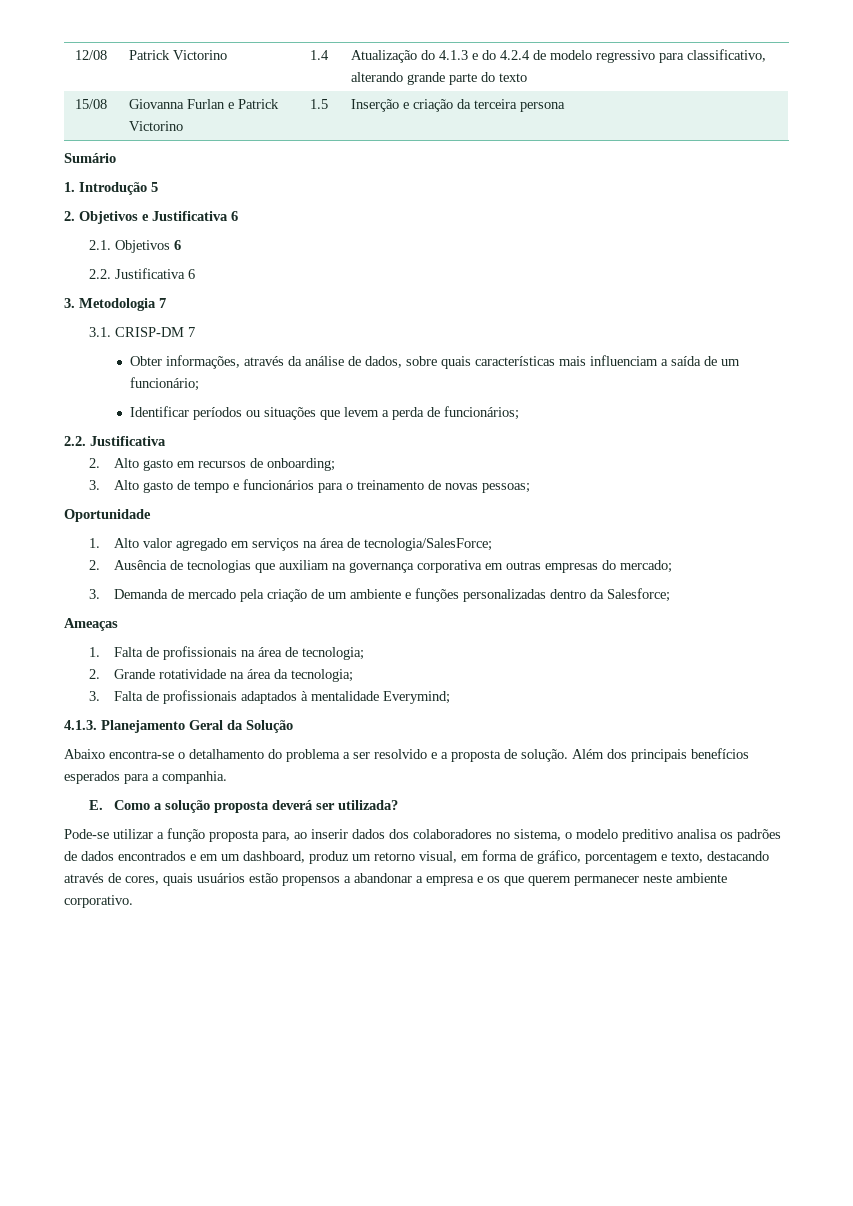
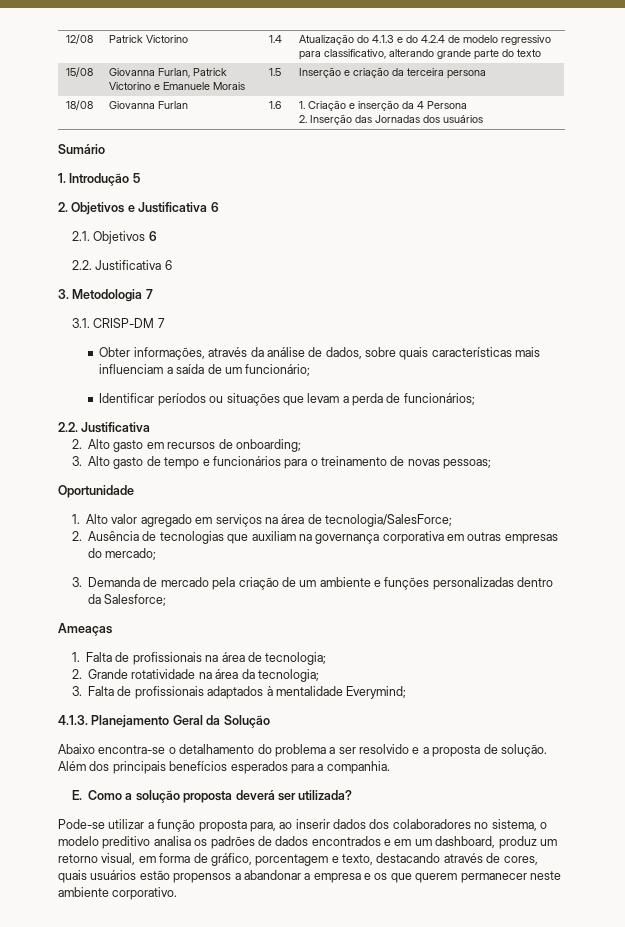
[186,99,279,109] [128,121,183,131] Furlan e Patrick Victorino -> [157,68,227,78] [108,82,245,90] Furlan, Patrick Victorino e Emanuele Morais
(565, 107) none -> [65,100,93,110] [108,101,188,109] [268,101,281,109] [298,100,467,111] [298,114,483,125] // 18/08 | Giovanna Furlan | 1.6 | 1. Criação e inserção da 4 Persona // 2. Inserção das Jornadas dos usuários
[343,407,379,417] levem -> [307,393,340,403] levam

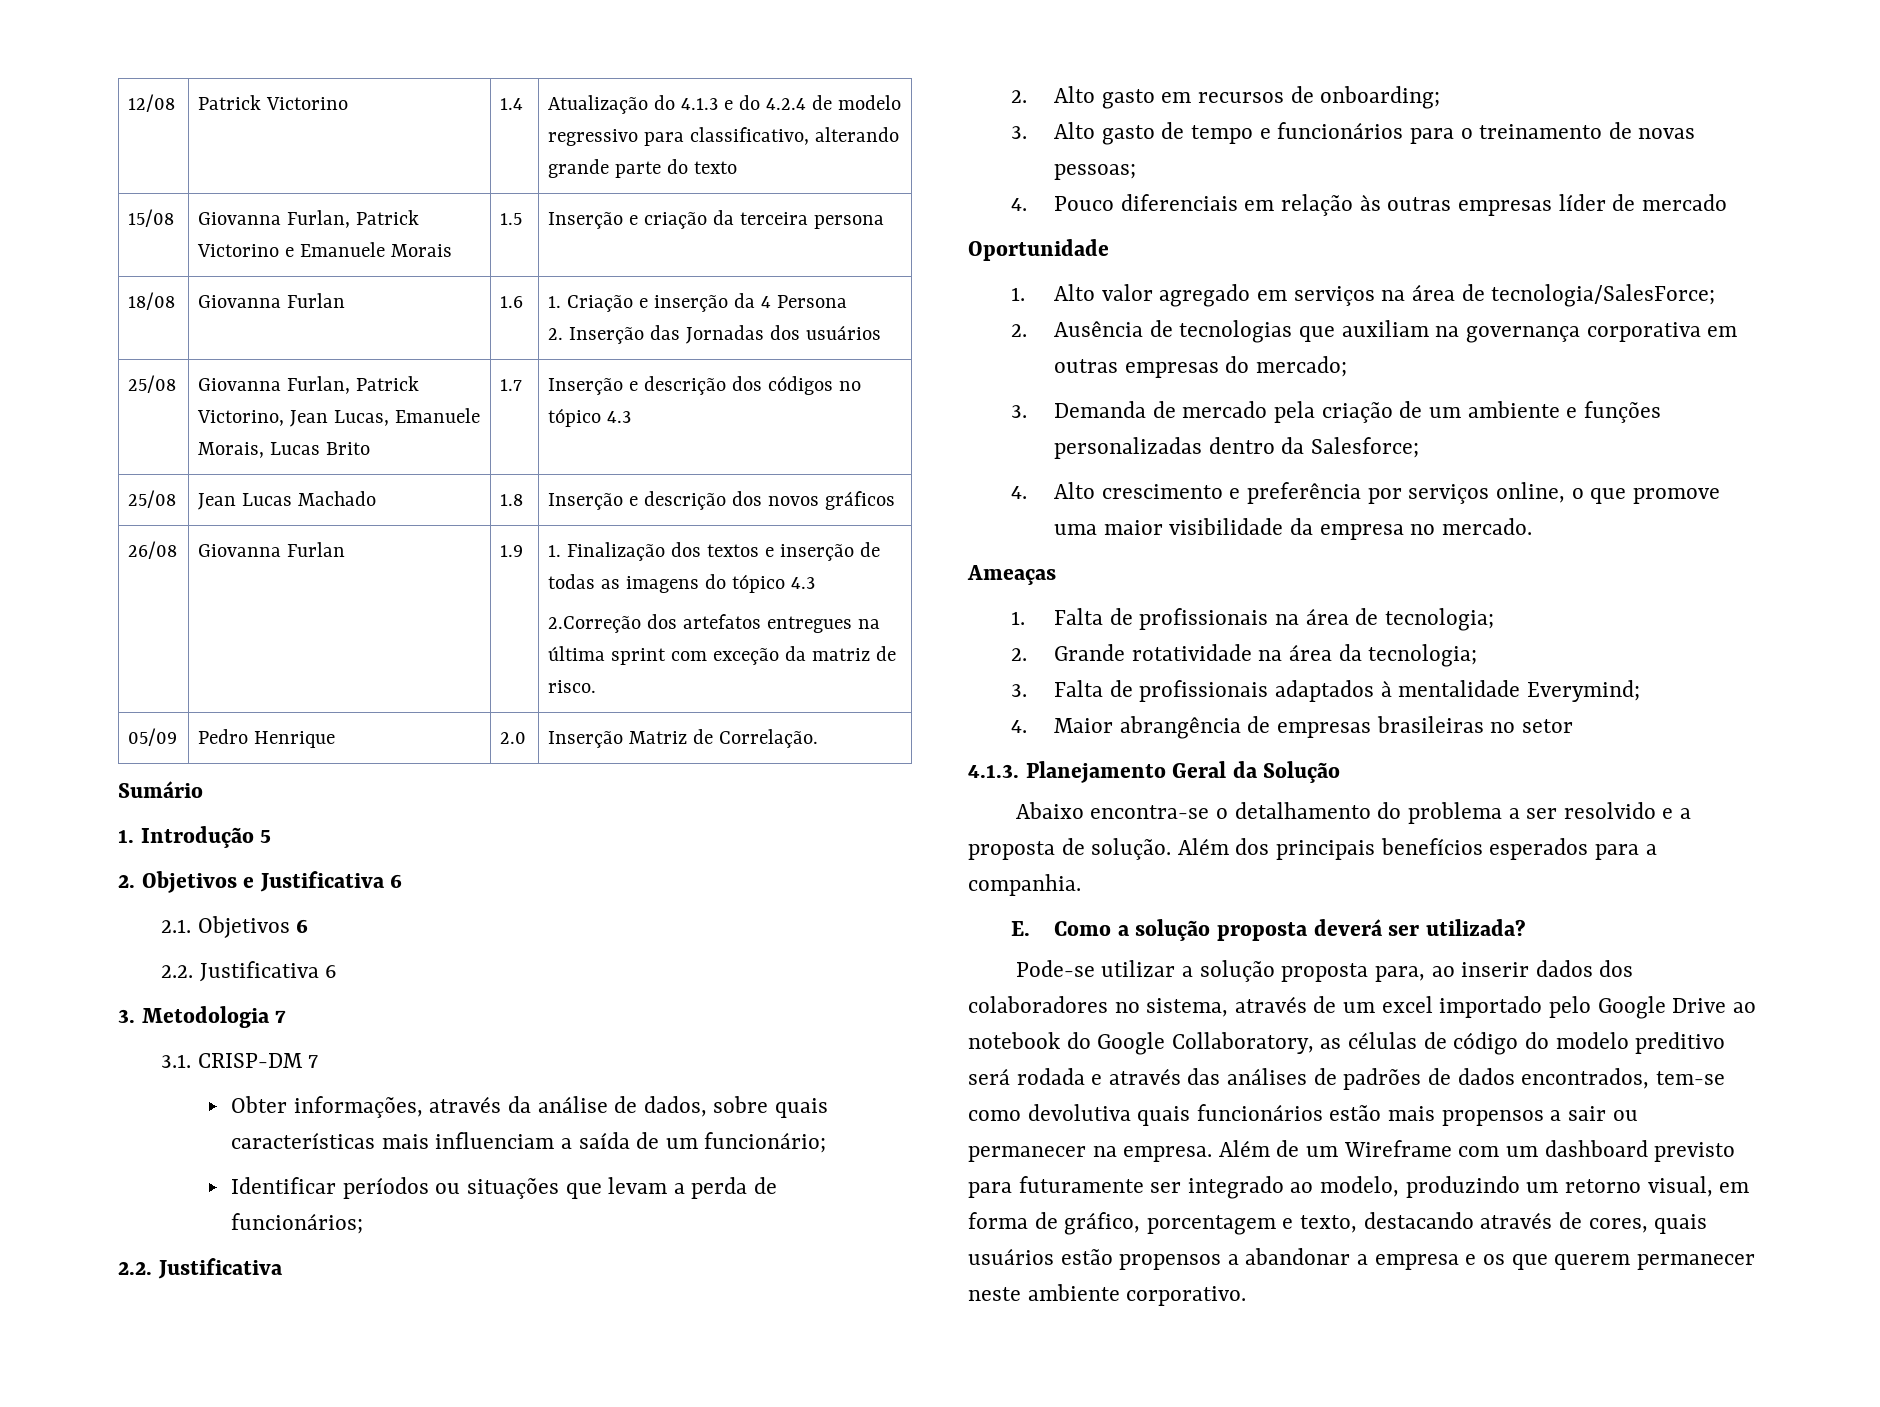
(483, 119) none -> [128,375,177,393] [198,376,420,394] [197,408,481,427] [198,442,371,458] [500,379,523,391] [548,376,862,395] [548,408,632,427] [128,490,177,508] [198,491,377,510] [500,494,524,506] [548,491,896,510] [128,541,178,559] [198,542,346,557] [500,545,524,557] [548,542,881,561] [548,574,816,593] [548,614,881,633] [548,646,897,665] [548,680,597,693] [128,728,178,746] [198,729,336,748] [500,732,527,744] [548,729,819,748] // 25/08 | Giovanna Furlan, Patrick Victorino, Jean Lucas, Emanuele Morais, Lucas Brito | 1.7 | Inserção e descrição dos códigos no tópico 4.3 // 25/08 | Jean Lucas Machado | 1.8 | Inserção e descrição dos novos gráficos // 26/08 | Giovanna Furlan | 1.9 | 1. Finalização dos textos e inserção de todas as imagens do tópico 4.3 // 2.Correção dos artefatos entregues na última sprint com exceção da matriz de risco. // 05/09 | Pedro Henrique | 2.0 | Inserção Matriz de Correlação.
(492, 464) none -> [1011,194,1727,216] // 4. Pouco diferenciais em relação às outras empresas líder de mercado
(167, 600) none -> [1011,482,1720,504] [1054,518,1532,540] // 4. Alto crescimento e preferência por serviços online, o que promove uma maior visibilidade da empresa no mercado.
(407, 692) none -> [1011,716,1573,739] // 4. Maior abrangência de empresas brasileiras no setor
[157,819,196,832] função -> [1199,960,1275,982] solução
[539,822,547,829] [58,836,537,849] o modelo preditivo analisa os padrões de dados encontrados e em um dashboard, produz -> [1234,996,1756,1019] [968,1032,1726,1055] [968,1068,1725,1090] [968,1104,1638,1126] [968,1140,1736,1162] [968,1176,1520,1199] através de um excel importado pelo Google Drive ao notebook do Google Collaboratory, as células de código do modelo preditivo será rodada e através das análises de padrões de dados encontrados, tem-se como devolutiva quais funcionários estão mais propensos a sair ou permanecer na empresa. Além de um Wireframe com um dashboard previsto para futuramente ser integrado ao modelo, produzindo

